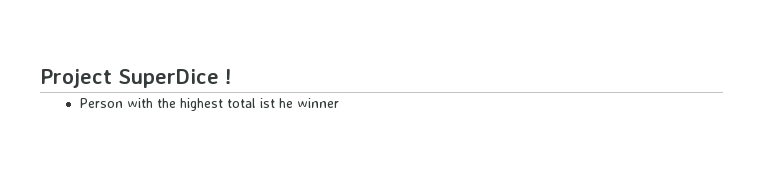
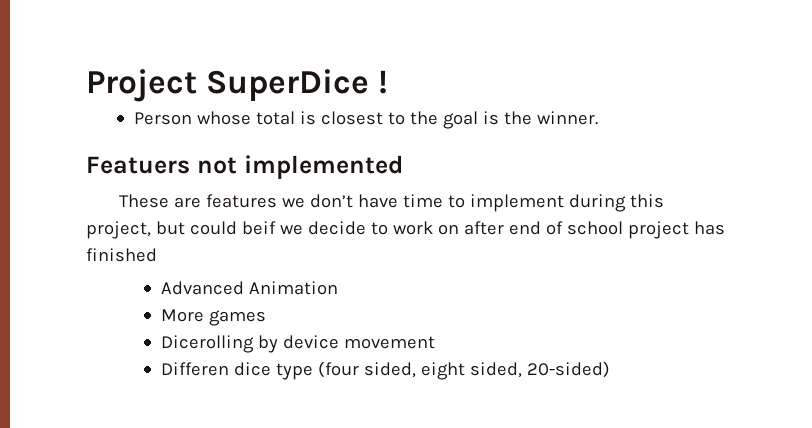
[126,98,339,111] with the highest total ist he winner -> [196,111,598,129] [86,155,403,179] [119,194,665,212] [86,221,725,239] [86,248,157,262] [161,281,339,295] [161,309,267,326] [161,335,436,353] [161,361,610,380] whose total is closest to the goal is the winner. // Featuers not implemented // These are features we don’t have time to implement during this project, but could beif we decide to work on after end of school project has finished // Advanced Animation // More games // Dicerolling by device movement // Differen dice type (four sided, eight sided, 20-sided)

